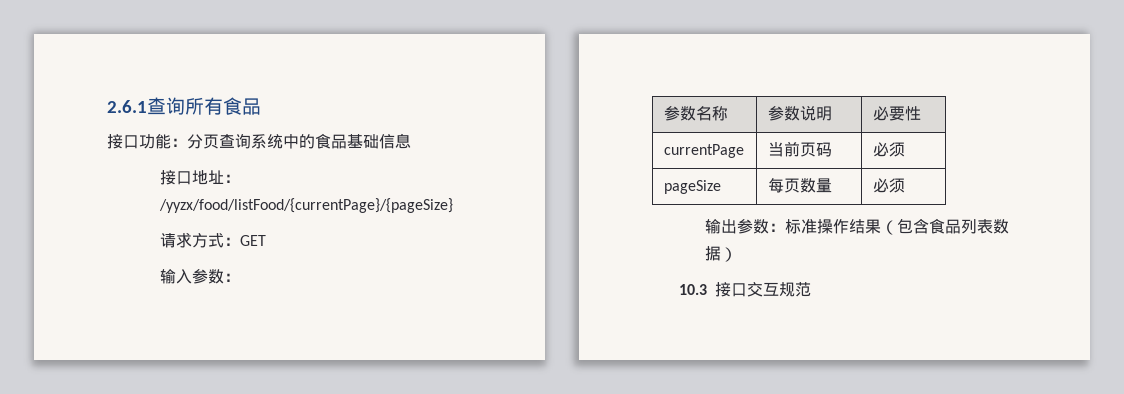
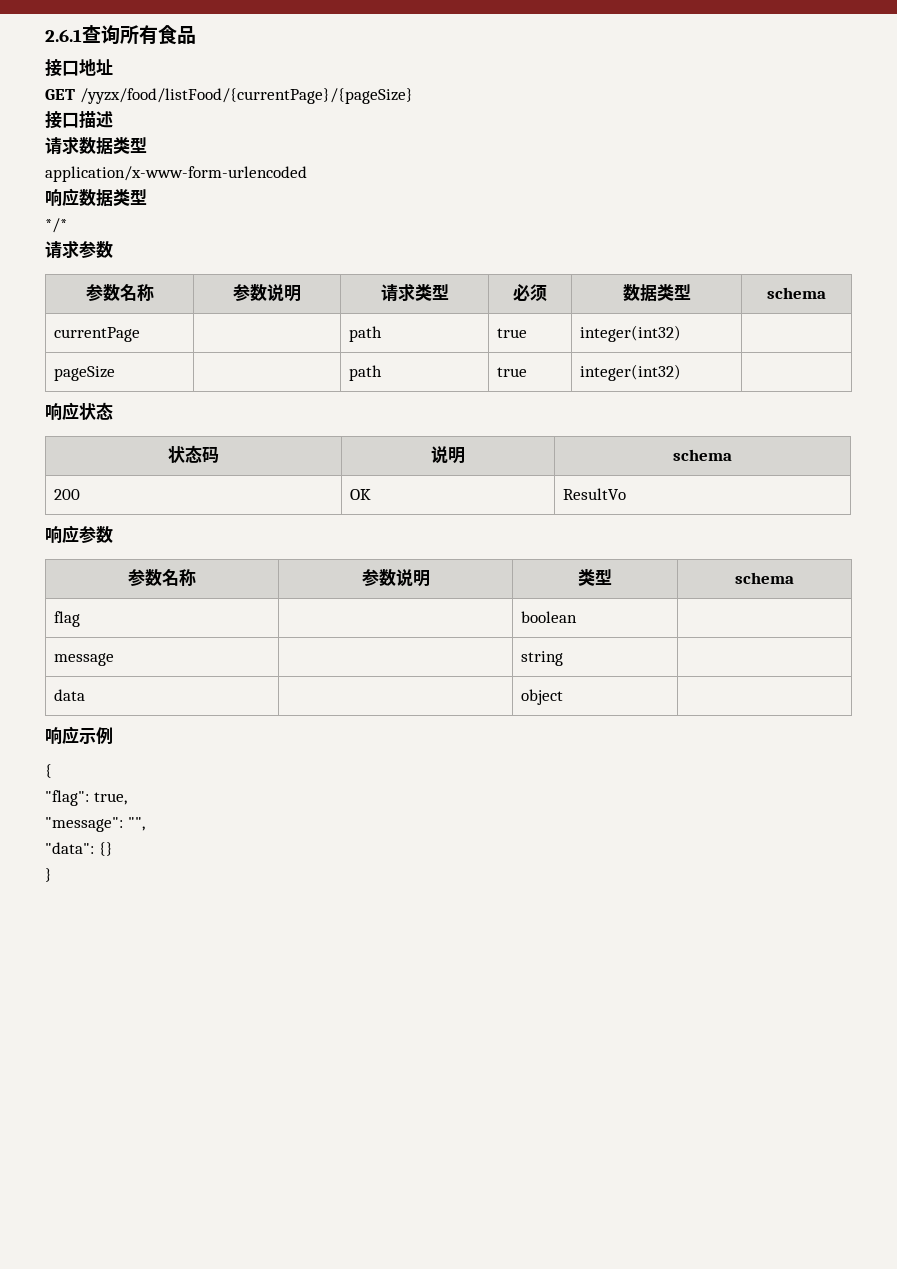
[139,133,411,149] [160,170,241,185] [159,198,454,213] [160,232,267,248] [160,269,241,284] [663,106,728,121] [767,105,832,121] [872,106,921,121] [663,144,744,158] [767,141,832,157] [872,142,905,157] [663,180,721,194] [767,178,832,193] [872,178,905,193] [705,218,1010,235] [705,246,738,262] [678,282,811,297] 功能：分页查询系统中的食品基础信息 // 接口地址：/yyzx/food/listFood/{currentPage}/{pageSize} // 请求方式：GET // 输入参数： // 参数名称 | 参数说明 | 必要性 // currentPage | 当前页码 | 必须 // pageSize | 每页数量 | 必须 // 输出参数：标准操作结果（包含食品列表数据） // 10.3接口交互规范 -> [79,59,113,76] [45,88,413,104] [45,111,113,129] [45,136,147,155] [45,166,307,182] [45,188,147,207] [45,218,67,233] [45,240,113,259] [85,284,154,302] [233,284,301,302] [380,283,449,302] [513,284,547,302] [622,284,691,302] [767,287,826,299] [54,327,141,342] [349,326,383,342] [497,328,528,338] [580,325,682,342] [54,366,116,381] [349,365,383,381] [497,367,528,377] [580,364,682,381] [45,402,113,421] [168,445,219,463] [431,446,465,464] [673,449,732,461] [54,489,81,500] [350,489,372,500] [563,488,627,500] [45,525,113,544] [128,569,196,587] [361,569,430,587] [578,569,612,586] [735,572,794,584] [54,611,81,627] [521,611,578,623] [54,653,115,666] [521,651,564,666] [54,689,86,701] [521,689,564,705] [45,726,113,745] [45,764,52,778] [45,790,127,806] [45,817,145,832] [45,842,113,856] [45,868,52,882] 地址 // GET /yyzx/food/listFood/{currentPage}/{pageSize} // 接口描述 // 请求数据类型 // application/x-www-form-urlencoded // 响应数据类型 // */* // 请求参数 // 参数名称 | 参数说明 | 请求类型 | 必须 | 数据类型 | schema // currentPage | | path | true | integer(int32) | // pageSize | | path | true | integer(int32) | // 响应状态 // 状态码 | 说明 | schema // 200 | OK | ResultVo // 响应参数 // 参数名称 | 参数说明 | 类型 | schema // flag | | boolean | // message | | string | // data | | object | // 响应示例 // { // "flag": true, // "message": "", // "data": {} // }

